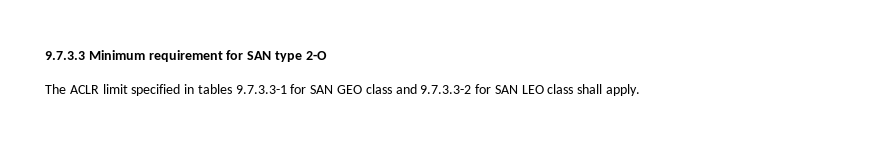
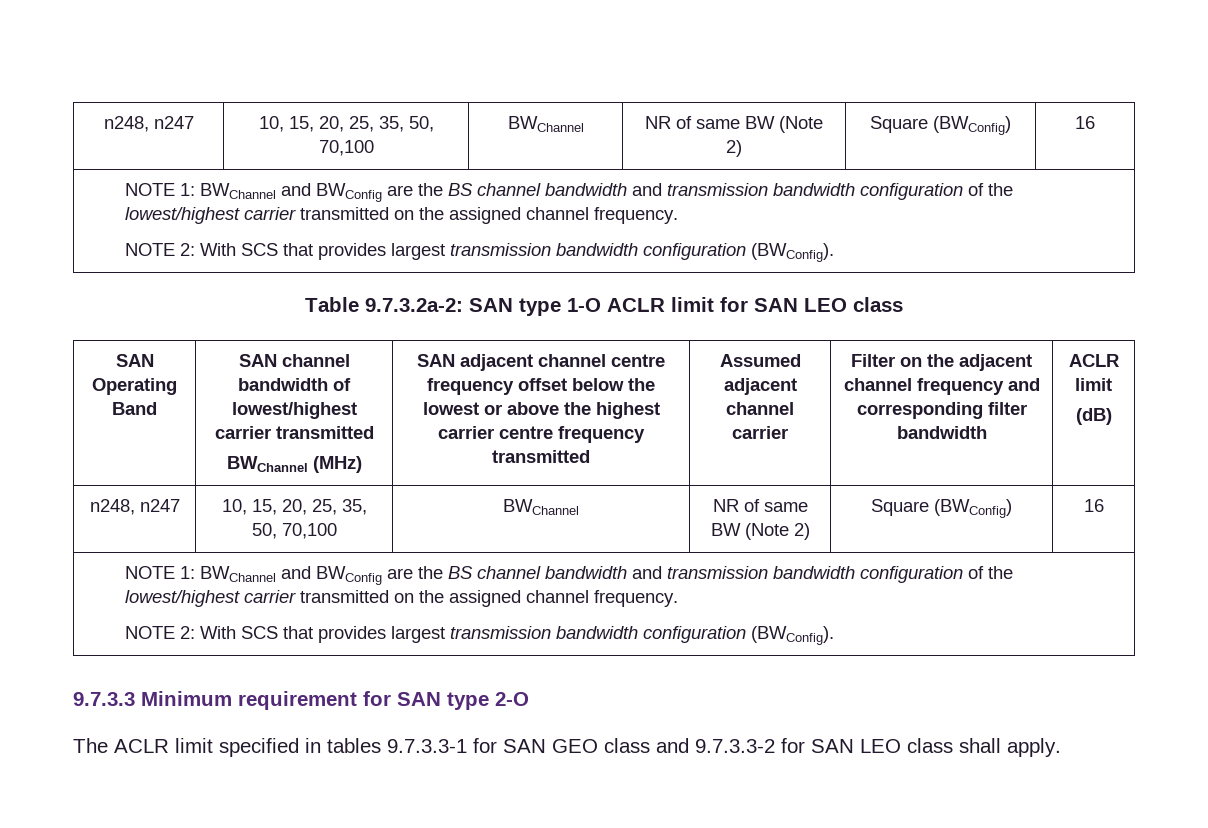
(45, 55) none -> [103,116,194,132] [258,116,434,132] [318,140,374,156] [507,116,584,132] [645,116,823,133] [726,140,742,157] [870,116,1011,135] [1075,116,1095,129] [125,183,1014,202] [125,207,679,224] [125,243,835,262] [305,297,903,316] [115,354,154,367] [92,378,177,395] [112,402,157,415] [238,354,350,367] [238,378,351,391] [231,402,357,419] [214,426,374,439] [226,456,362,473] [417,354,665,371] [427,378,655,395] [422,402,660,419] [438,426,645,443] [492,450,590,463] [719,354,801,367] [723,378,797,395] [726,402,794,415] [732,426,788,439] [851,354,1032,371] [843,378,1040,395] [856,402,1027,419] [896,426,987,439] [1068,354,1119,367] [1075,378,1112,391] [1075,408,1112,425] [89,499,180,515] [221,499,367,515] [251,523,337,539] [503,499,579,515] [712,499,808,512] [710,523,810,540] [871,499,1012,518] [1083,499,1104,512] [125,566,1014,585] [125,590,679,607] [125,626,835,645] n248, n247 | 10, 15, 20, 25, 35, 50, 70,100 | BWChannel | NR of same BW (Note 2) | Square (BWConfig) | 16 // NOTE 1: BWChannel and BWConfig are the BS channel bandwidth and transmission bandwidth configuration of the lowest/highest carrier transmitted on the assigned channel frequency. // NOTE 2: With SCS that provides largest transmission bandwidth configuration (BWConfig). // Table 9.7.3.2a-2: SAN type 1-O ACLR limit for SAN LEO class // SAN Operating Band | SAN channel bandwidth of lowest/highest carrier transmitted // BWChannel (MHz) | SAN adjacent channel centre frequency offset below the lowest or above the highest carrier centre frequency transmitted | Assumed adjacent channel carrier | Filter on the adjacent channel frequency and corresponding filter bandwidth | ACLR limit // (dB) // n248, n247 | 10, 15, 20, 25, 35, 50, 70,100 | BWChannel | NR of same BW (Note 2) | Square (BWConfig) | 16 // NOTE 1: BWChannel and BWConfig are the BS channel bandwidth and transmission bandwidth configuration of the lowest/highest carrier transmitted on the assigned channel frequency. // NOTE 2: With SCS that provides largest transmission bandwidth configuration (BWConfig). //

